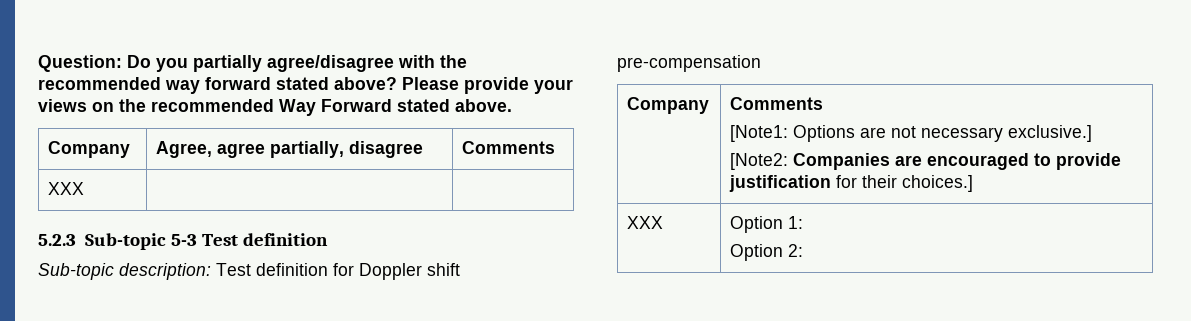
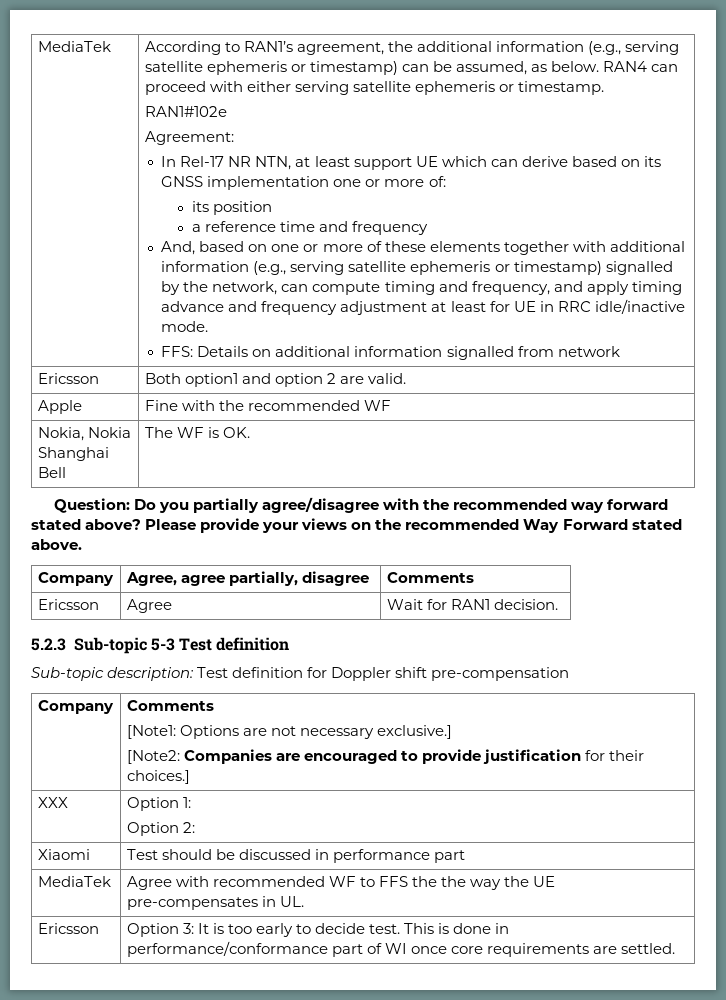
(38, 63) none -> [37,41,111,52] [144,41,680,55] [144,61,679,75] [144,81,605,95] [144,106,227,117] [144,131,234,145] [161,156,661,170] [161,176,446,190] [191,201,272,215] [191,221,428,235] [161,241,685,255] [161,261,673,275] [161,281,682,295] [161,299,685,315] [161,321,209,332] [161,346,620,360] [37,373,99,384] [144,373,407,387] [37,400,82,414] [144,400,391,411] [37,427,131,441] [37,447,109,461] [37,467,66,478] [144,427,250,438] MediaTek | According to RAN1’s agreement, the additional information (e.g., serving satellite ephemeris or timestamp) can be assumed, as below. RAN4 can proceed with either serving satellite ephemeris or timestamp. // RAN1#102e // Agreement: // In Rel-17 NR NTN, at least support UE which can derive based on its GNSS implementation one or more of: // its position // a reference time and frequency // And, based on one or more of these elements together with additional information (e.g., serving satellite ephemeris or timestamp) signalled by the network, can compute timing and frequency, and apply timing advance and frequency adjustment at least for UE in RRC idle/inactive mode. // FFS: Details on additional information signalled from network // Ericsson | Both option1 and option 2 are valid. // Apple | Fine with the recommended WF // Nokia, Nokia Shanghai Bell | The WF is OK. //
[48,182,85,195] XXX | | -> [37,599,99,610] [126,599,172,613] [386,599,558,610] Ericsson | Agree | Wait for RAN1 decision.
(804, 250) none -> [37,849,90,860] [126,849,466,863] [37,876,111,887] [126,876,556,890] [126,896,304,910] [37,923,99,934] [126,923,510,937] [126,941,676,957] // Xiaomi | Test should be discussed in performance part // MediaTek | Agree with recommended WF to FFS the the way the UE pre-compensates in UL. // Ericsson | Option 3: It is too early to decide test. This is done in performance/conformance part of WI once core requirements are settled.

